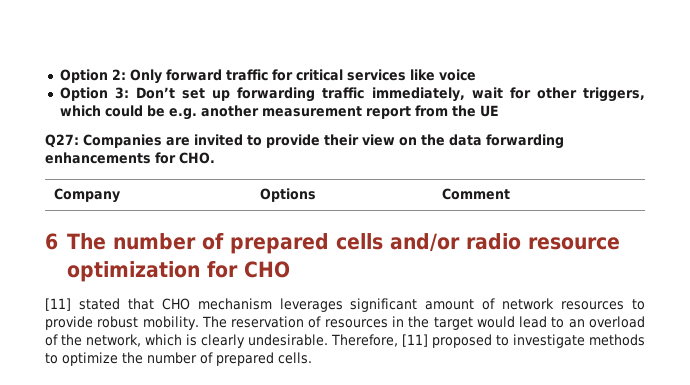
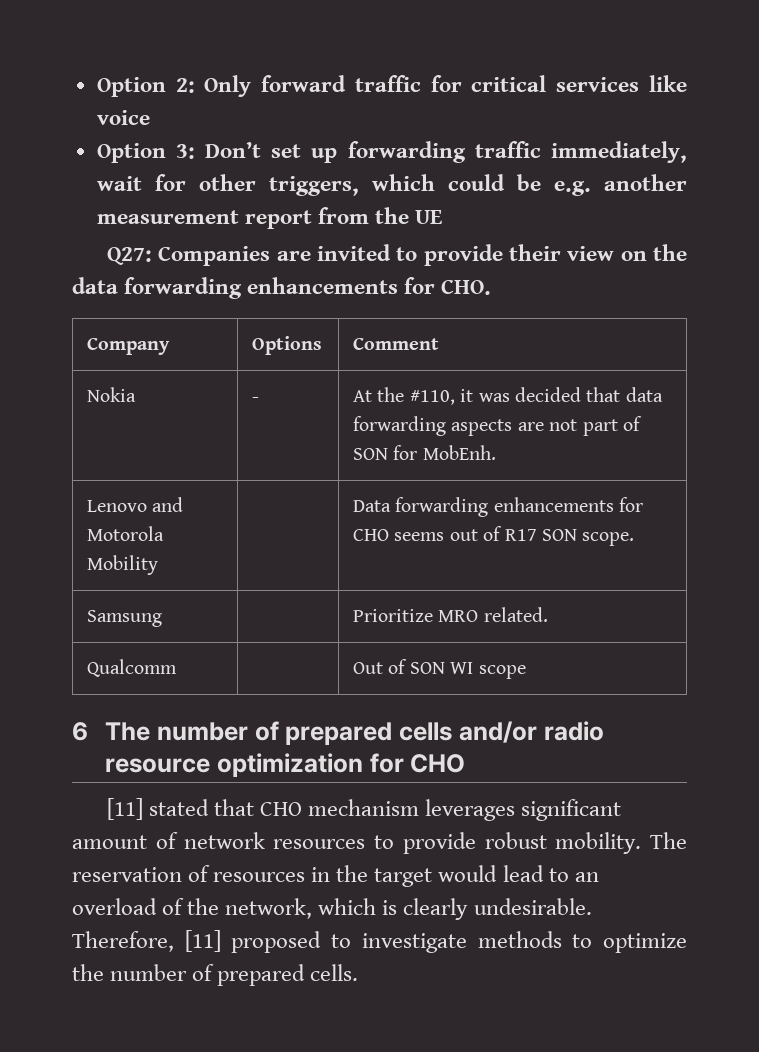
(511, 194) none -> [87,387,137,402] [252,397,260,402] [353,387,663,405] [353,416,643,436] [353,445,496,460] [87,497,184,512] [87,526,165,541] [87,555,159,575] [353,497,644,517] [353,526,635,546] [87,610,163,627] [353,607,548,622] [87,659,178,677] [353,659,526,679] // Nokia | - | At the #110, it was decided that data forwarding aspects are not part of SON for MobEnh. // Lenovo and Motorola Mobility | | Data forwarding enhancements for CHO seems out of R17 SON scope. // Samsung | | Prioritize MRO related. // Qualcomm | | Out of SON WI scope

